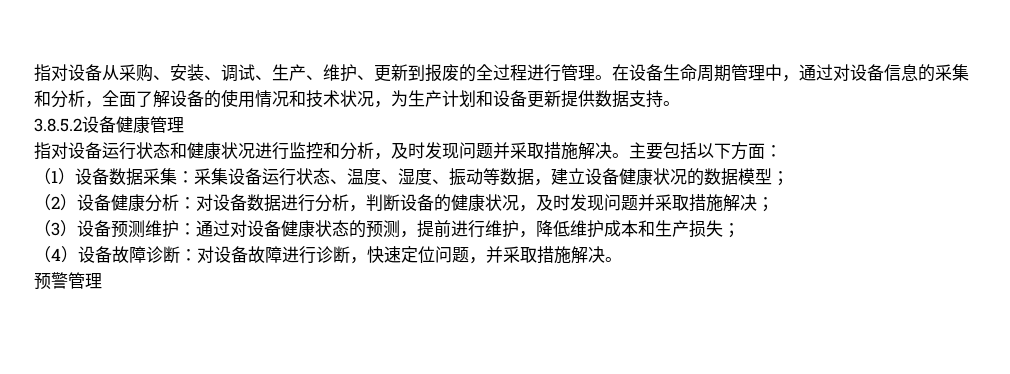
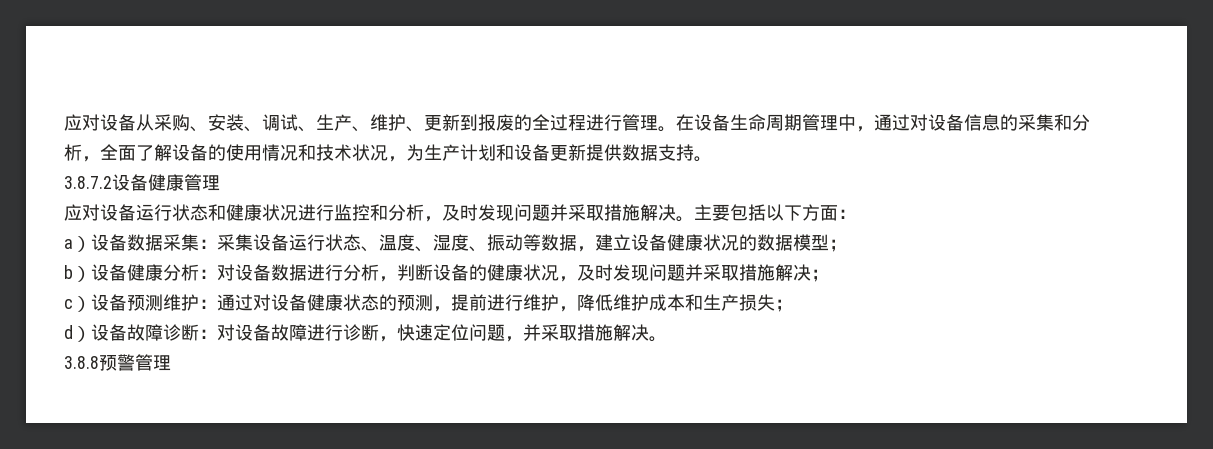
[34,64,51,82] 指 -> [64,114,82,131] 应
[34,118,82,132] 3.8.5.2 -> [64,176,112,189] 3.8.7.2
[34,142,51,160] 指 -> [64,204,82,221] 应
[34,168,58,185] （1 -> [64,239,73,249] a
[34,194,60,211] （2 -> [64,265,73,279] b
[34,220,60,237] （3 -> [64,299,73,309] c
[34,246,61,263] （4 -> [64,325,73,339] d
(622, 259) none -> [64,356,99,369] 3.8.8

